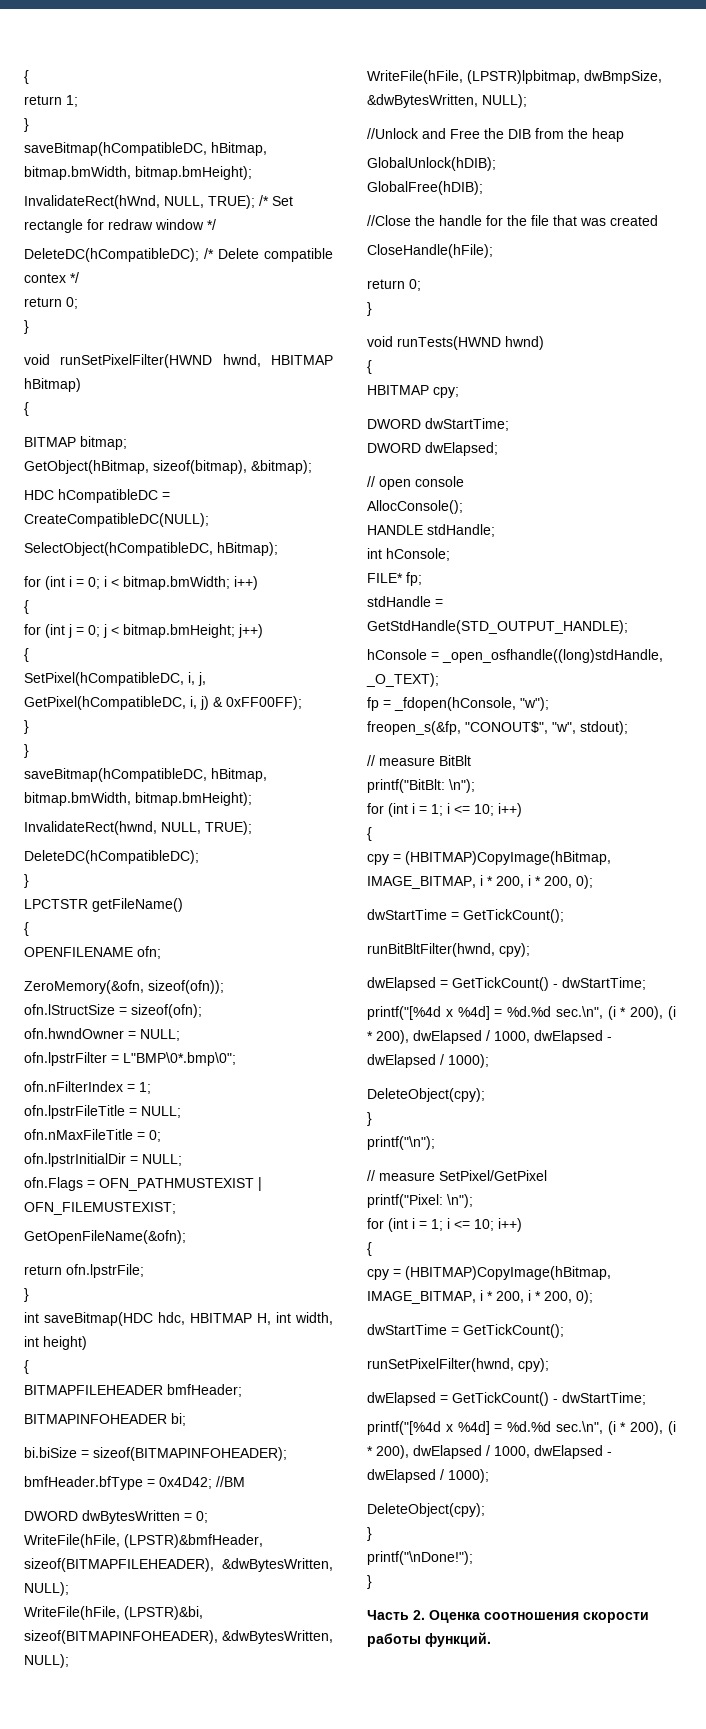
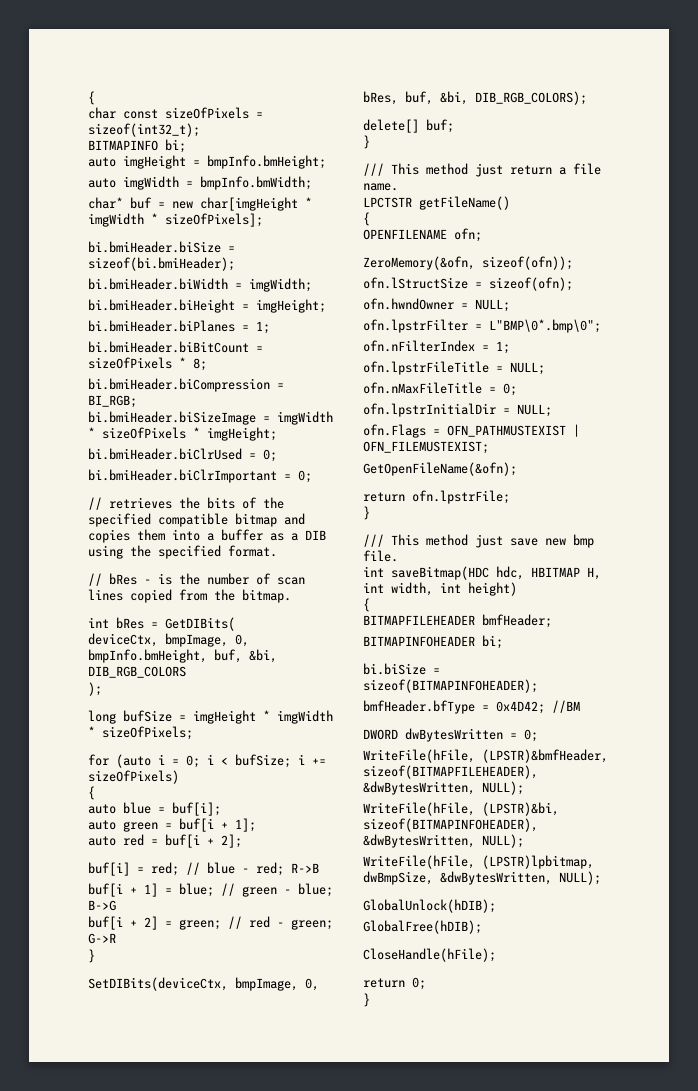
[24,70,29,84] [24,95,78,107] [24,118,29,132] [24,142,267,156] [24,166,252,180] [24,195,293,209] [24,219,216,233] [24,248,333,262] [24,272,79,283] [24,297,78,309] [24,320,29,334] [24,354,333,368] [24,378,81,392] [24,402,29,416] [24,436,127,450] [24,460,312,474] [24,489,170,503] [24,513,209,527] [24,542,278,556] [24,576,65,590] { // return 1; // } // saveBitmap(hCompatibleDC, hBitmap, bitmap.bmWidth, bitmap.bmHeight); // InvalidateRect(hWnd, NULL, TRUE); /* Set rectangle for redraw window */ // DeleteDC(hCompatibleDC); /* Delete compatible contex */ // return 0; // } // void runSetPixelFilter(HWND hwnd, HBITMAP hBitmap) // { // BITMAP bitmap; // GetObject(hBitmap, sizeof(bitmap), &bitmap); // HDC hCompatibleDC = CreateCompatibleDC(NULL); // SelectObject(hCompatibleDC, hBitmap); // for (int -> [88,91,95,105] [88,107,263,119] [88,123,200,137] [88,139,186,153] [88,155,326,169] [88,176,312,190] [88,197,312,211] [88,213,263,227] [88,241,235,253] [88,257,235,271] [88,278,312,292] [88,299,326,313] [88,320,270,334] [88,341,263,353] [88,357,207,371] [88,378,284,392] [88,395,137,408] [88,411,333,425] [88,427,277,441] [88,448,277,462] [88,469,312,483] [88,497,284,510] [88,513,305,527] [88,529,326,543] [88,545,277,559] [88,573,305,586] [88,589,291,603] [88,617,235,631] [88,633,249,647] [88,649,277,663] [88,666,186,678] [88,682,102,696] [88,710,333,724] [88,726,193,740] [88,754,151,768] { // char const sizeOfPixels = sizeof(int32_t); // BITMAPINFO bi; // auto imgHeight = bmpInfo.bmHeight; // auto imgWidth = bmpInfo.bmWidth; // char* buf = new char[imgHeight * imgWidth * sizeOfPixels]; // bi.bmiHeader.biSize = sizeof(bi.bmiHeader); // bi.bmiHeader.biWidth = imgWidth; // bi.bmiHeader.biHeight = imgHeight; // bi.bmiHeader.biPlanes = 1; // bi.bmiHeader.biBitCount = sizeOfPixels * 8; // bi.bmiHeader.biCompression = BI_RGB; // bi.bmiHeader.biSizeImage = imgWidth * sizeOfPixels * imgHeight; // bi.bmiHeader.biClrUsed = 0; // bi.bmiHeader.biClrImportant = 0; // // retrieves the bits of the specified compatible bitmap and copies them into a buffer as a DIB using the specified format. // // bRes - is the number of scan lines copied from the bitmap. // int bRes = GetDIBits( // deviceCtx, bmpImage, 0, bmpInfo.bmHeight, buf, &bi, DIB_RGB_COLORS // ); // long bufSize = imgHeight * imgWidth * sizeOfPixels; // for (auto
[123,576,258,590] [24,600,29,614] [24,624,263,638] [24,648,29,662] [24,672,206,686] [24,696,302,710] [24,720,29,734] [24,744,29,758] [24,768,267,782] [24,792,252,806] [24,821,252,835] [24,850,199,864] [24,874,29,888] bitmap.bmWidth; i++) // { // for (int j = 0; j < bitmap.bmHeight; j++) // { // SetPixel(hCompatibleDC, i, j, GetPixel(hCompatibleDC, i, j) & 0xFF00FF); // } // } // saveBitmap(hCompatibleDC, hBitmap, bitmap.bmWidth, bitmap.bmHeight); // InvalidateRect(hwnd, NULL, TRUE); // DeleteDC(hCompatibleDC); // } -> [235,754,326,768] [88,770,179,784] [88,786,95,800] [88,802,221,816] [88,818,256,832] [88,834,242,848] [88,862,319,876] [88,883,333,897] [88,900,116,911] [88,916,333,930] [88,933,116,944] [88,949,95,963] [88,977,319,991] [363,91,587,105] [363,119,454,133] [363,135,370,149] [363,163,601,177] [363,183,398,191] bufSize; i += sizeOfPixels) // { // auto blue = buf[i]; // auto green = buf[i + 1]; // auto red = buf[i + 2]; // buf[i] = red; // blue - red; R->B // buf[i + 1] = blue; // green - blue; B->G // buf[i + 2] = green; // red - green; G->R // } // SetDIBits(deviceCtx, bmpImage, 0, bRes, buf, &bi, DIB_RGB_COLORS); // delete[] buf; // } // /// This method just return a file name.
(29, 1295) none -> [363,534,594,548] [363,550,398,562] // /// This method just save new bmp file.
[367,128,624,142] [367,157,496,171] [367,181,483,195] [367,215,658,226] [367,244,493,258] [367,279,421,291] [367,302,372,316] [367,336,544,350] [367,360,372,374] [367,385,459,398] [367,418,509,431] [367,442,498,456] [367,476,464,490] [367,500,463,514] [367,524,495,537] [367,548,450,561] [367,572,422,586] [367,596,443,607] [367,620,628,634] [367,649,663,663] [366,673,439,687] [367,697,549,711] [367,721,628,735] [367,755,471,766] [367,779,475,793] [367,803,522,817] [367,827,372,841] [367,851,611,865] [367,875,593,889] [367,909,564,923] [367,943,530,957] [367,977,646,991] [367,1006,676,1020] [367,1030,612,1044] [367,1054,489,1068] [367,1088,485,1102] [367,1112,372,1126] [367,1136,435,1150] [367,1170,547,1181] [367,1194,473,1208] [367,1218,522,1232] [367,1242,372,1256] [367,1266,611,1280] [367,1290,593,1304] [367,1324,564,1338] [367,1358,549,1372] [367,1392,646,1406] [367,1421,676,1435] [367,1445,612,1459] [367,1469,489,1483] [367,1503,485,1517] [367,1527,372,1541] [367,1551,473,1565] [367,1575,372,1589] [367,1610,649,1623] [367,1632,491,1647] //Unlock and Free the DIB from the heap // GlobalUnlock(hDIB); // GlobalFree(hDIB); // //Close the handle for the file that was created // CloseHandle(hFile); // return 0; // } // void runTests(HWND hwnd) // { // HBITMAP cpy; // DWORD dwStartTime; // DWORD dwElapsed; // // open console // AllocConsole(); // HANDLE stdHandle; // int hConsole; // FILE* fp; // stdHandle = GetStdHandle(STD_OUTPUT_HANDLE); // hConsole = _open_osfhandle((long)stdHandle, _O_TEXT); // fp = _fdopen(hConsole, "w"); // freopen_s(&fp, "CONOUT$", "w", stdout); // // measure BitBlt // printf("BitBlt: \n"); // for (int i = 1; i <= 10; i++) // { // cpy = (HBITMAP)CopyImage(hBitmap, IMAGE_BITMAP, i * 200, i * 200, 0); // dwStartTime = GetTickCount(); // runBitBltFilter(hwnd, cpy); // dwElapsed = GetTickCount() - dwStartTime; // printf("[%4d x %4d] = %d.%d sec.\n", (i * 200), (i * 200), dwElapsed / 1000, dwElapsed - dwElapsed / 1000); // DeleteObject(cpy); // } // printf("\n"); // // measure SetPixel/GetPixel // printf("Pixel: \n"); // for (int i = 1; i <= 10; i++) // { // cpy = (HBITMAP)CopyImage(hBitmap, IMAGE_BITMAP, i * 200, i * 200, 0); // dwStartTime = GetTickCount(); // runSetPixelFilter(hwnd, cpy); // dwElapsed = GetTickCount() - dwStartTime; // printf("[%4d x %4d] = %d.%d sec.\n", (i * 200), (i * 200), dwElapsed / 1000, dwElapsed - dwElapsed / 1000); // DeleteObject(cpy); // } // printf("\nDone!"); // } // Часть 2. Оценка соотношения скорости работы функций. -> [363,899,496,913] [363,920,482,934] [363,948,496,962] [363,977,426,990] [363,993,370,1007] GlobalUnlock(hDIB); // GlobalFree(hDIB); // CloseHandle(hFile); // return 0; // }

